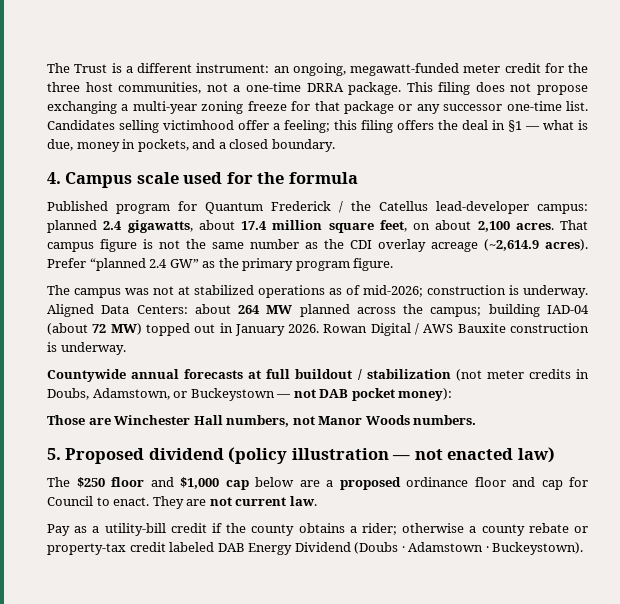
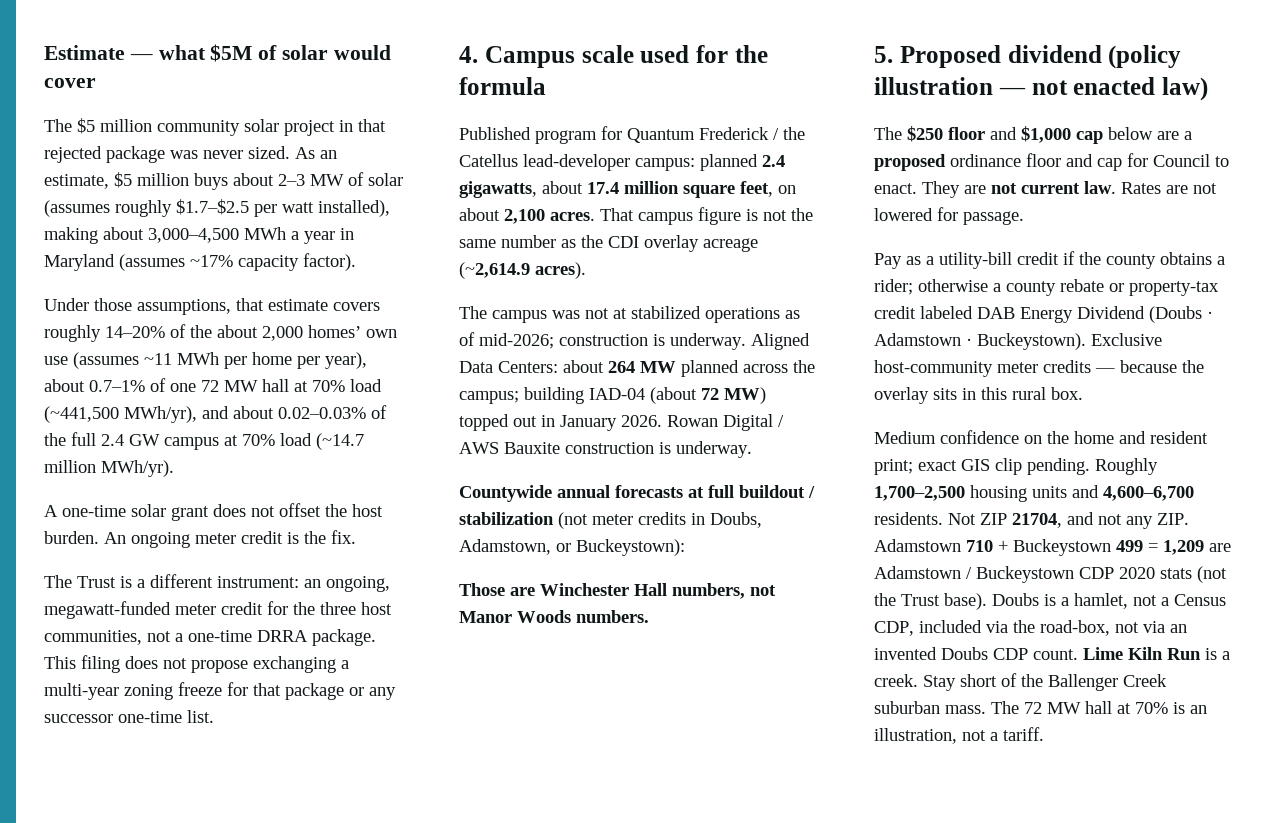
(47, 68) none -> [44,44,391,62] [44,78,96,88] [44,118,386,136] [44,146,337,163] [44,172,403,190] [44,199,390,217] [44,227,354,244] [44,253,356,271] [44,298,380,315] [44,324,397,342] [44,352,367,369] [44,378,382,392] [44,405,387,423] [44,432,364,450] [44,460,174,477] [44,503,383,521] [44,530,356,548] Estimate — what $5M of solar would cover // The $5 million community solar project in that rejected package was never sized. As an estimate, $5 million buys about 2–3 MW of solar (assumes roughly $1.7–$2.5 per watt installed), making about 3,000–4,500 MWh a year in Maryland (assumes ~17% capacity factor). // Under those assumptions, that estimate covers roughly 14–20% of the about 2,000 homes’ own use (assumes ~11 MWh per home per year), about 0.7–1% of one 72 MW hall at 70% load (~441,500 MWh/yr), and about 0.02–0.03% of the full 2.4 GW campus at 70% load (~14.7 million MWh/yr). // A one-time solar grant does not offset the host burden. An ongoing meter credit is the fix. //
[47,120,588,133] [47,139,335,152] Candidates selling victimhood offer a feeling; this filing offers the deal in §1 — what is due, money in pockets, and a closed boundary. -> (214, 716) none
[47,258,394,271] Prefer “planned 2.4 GW” as the primary program figure. -> (586, 270) none
[190,388,453,401] Buckeystown — not DAB pocket money): -> [576,539,685,556] Buckeystown):
(317, 501) none -> [1121,182,1217,194] [874,207,1024,225] Rates are not lowered for passage.
(584, 548) none -> [1091,333,1162,346] [874,360,1204,377] [874,387,1083,404] [874,430,1208,444] [874,458,1158,475] [874,485,1194,502] [874,512,1189,529] [874,539,1231,556] [874,566,1227,583] [874,593,1226,610] [874,620,1187,636] [874,647,1230,660] [874,673,1167,691] [874,701,1207,714] [874,727,1044,744] Exclusive host-community meter credits — because the overlay sits in this rural box. // Medium confidence on the home and resident print; exact GIS clip pending. Roughly 1,700–2,500 housing units and 4,600–6,700 residents. Not ZIP 21704, and not any ZIP. Adamstown 710 + Buckeystown 499 = 1,209 are Adamstown / Buckeystown CDP 2020 stats (not the Trust base). Doubs is a hamlet, not a Census CDP, included via the road-box, not via an invented Doubs CDP count. Lime Kiln Run is a creek. Stay short of the Ballenger Creek suburban mass. The 72 MW hall at 70% is an illustration, not a tariff.

